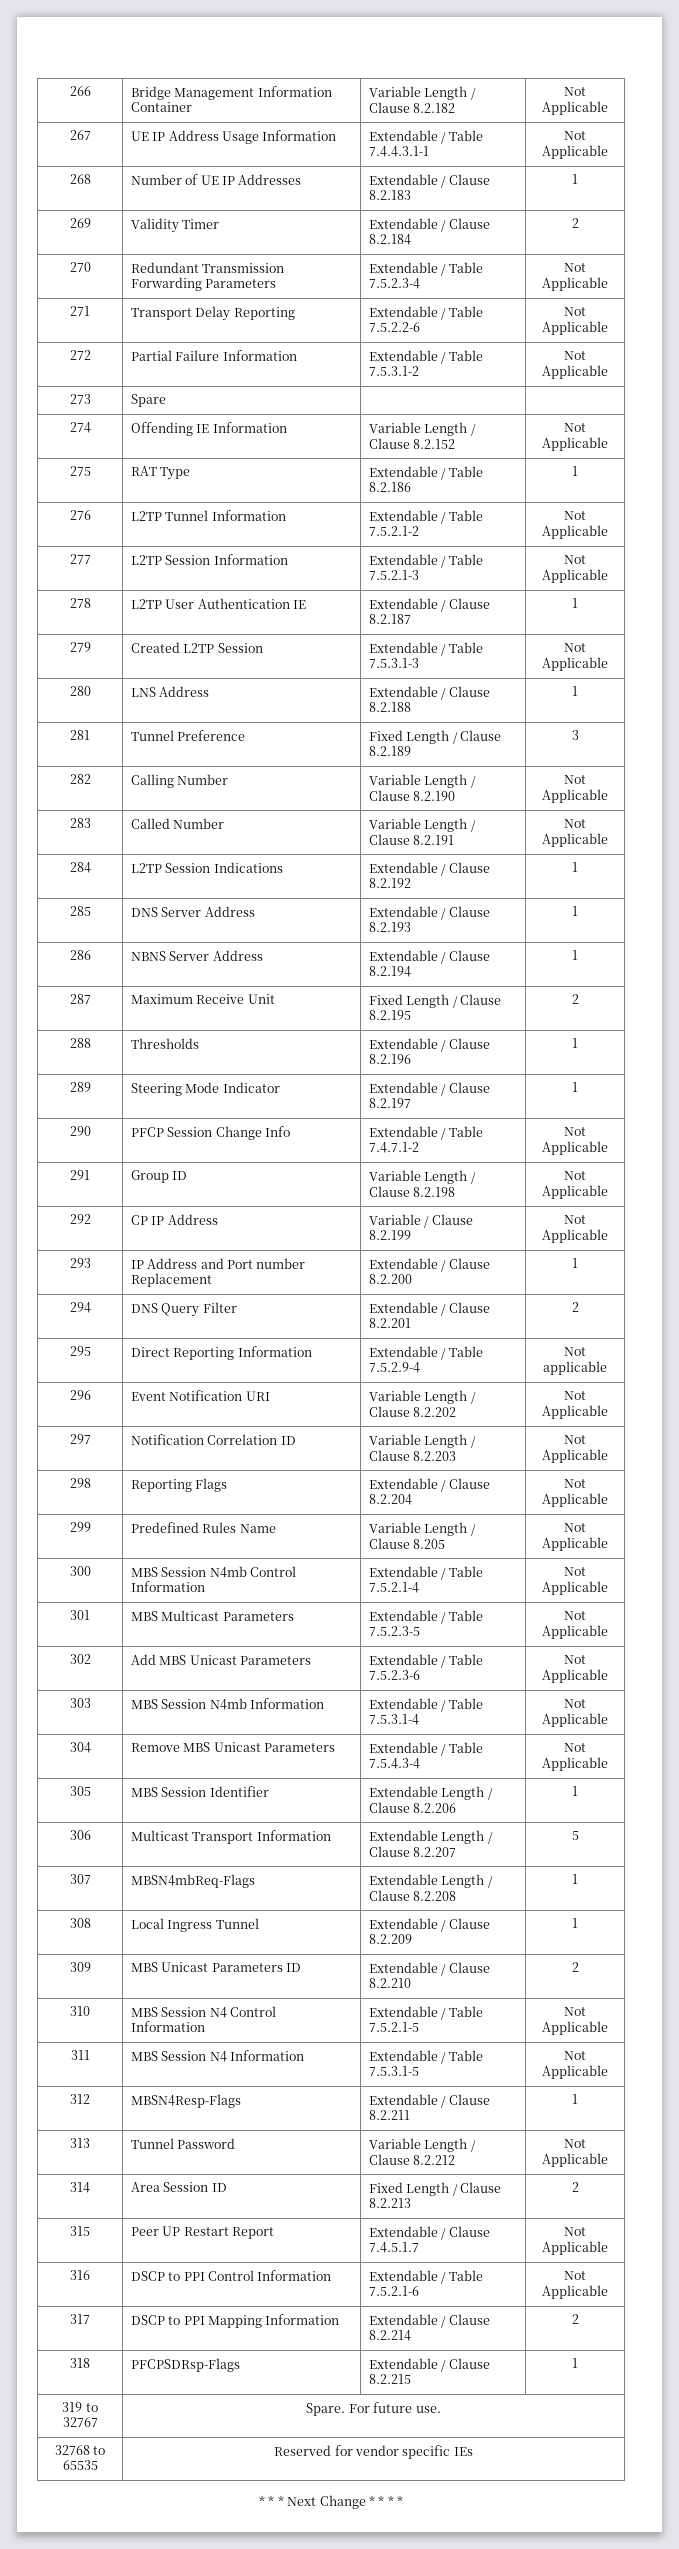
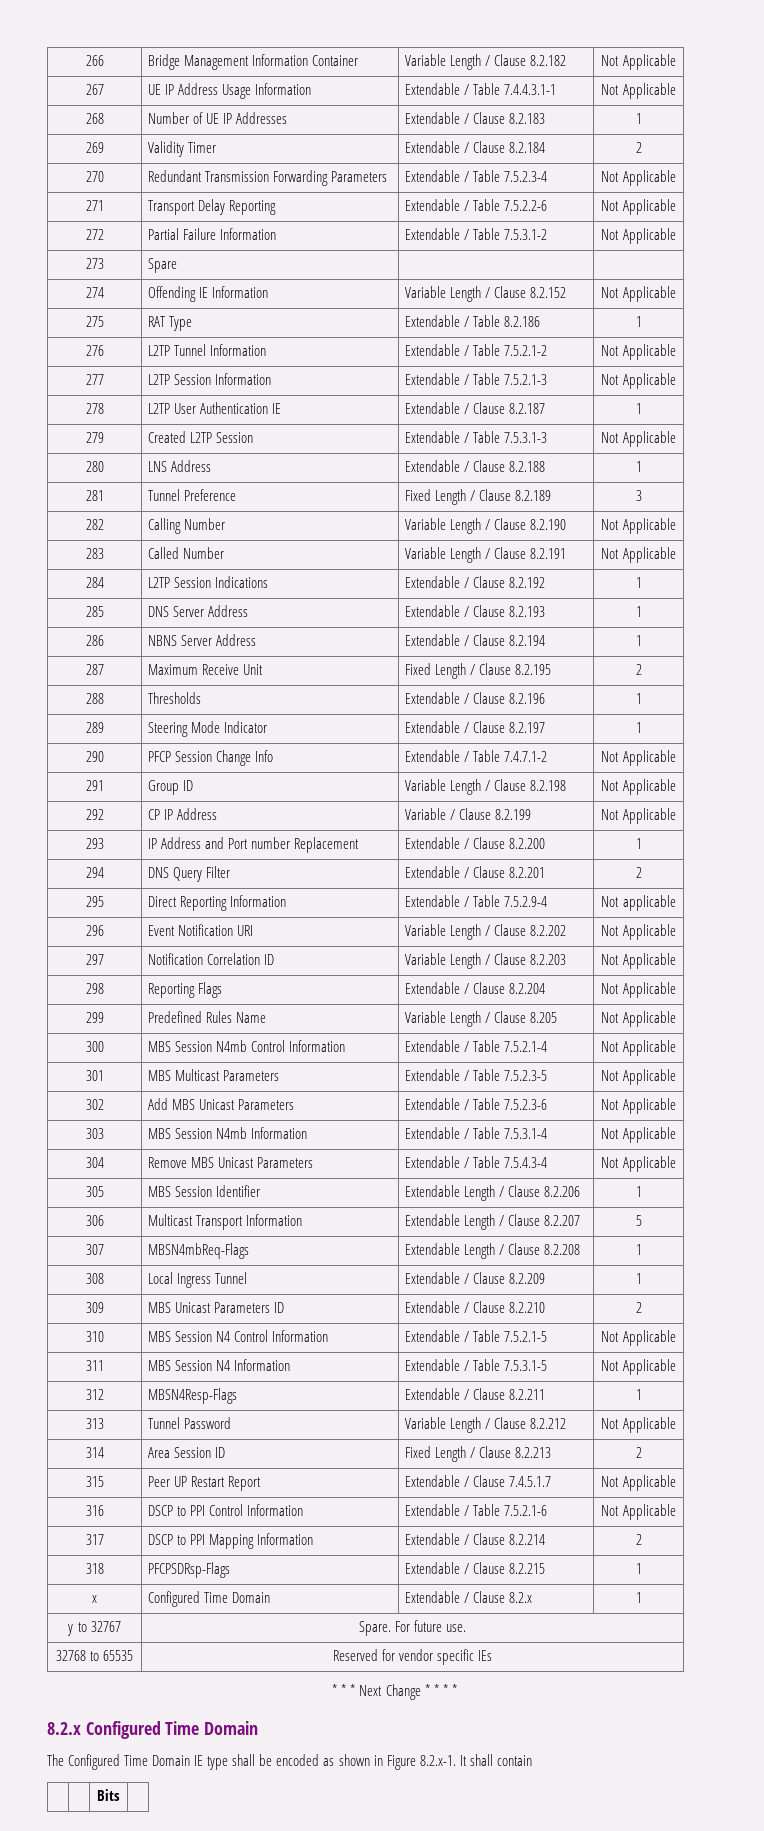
[62,2402,83,2412] 319 -> [92,1595,97,1603] [147,1591,271,1607] [404,1591,533,1603] [635,1592,642,1603] [67,1624,74,1636] x | Configured Time Domain | Extendable / Clause 8.2.x | 1 // y
(403, 2500) none -> [47,1721,259,1739] [47,1754,532,1770] [97,1789,120,1801] // 8.2.x Configured Time Domain // The Configured Time Domain IE type shall be encoded as shown in Figure 8.2.x-1. It shall contain // | | Bits |

